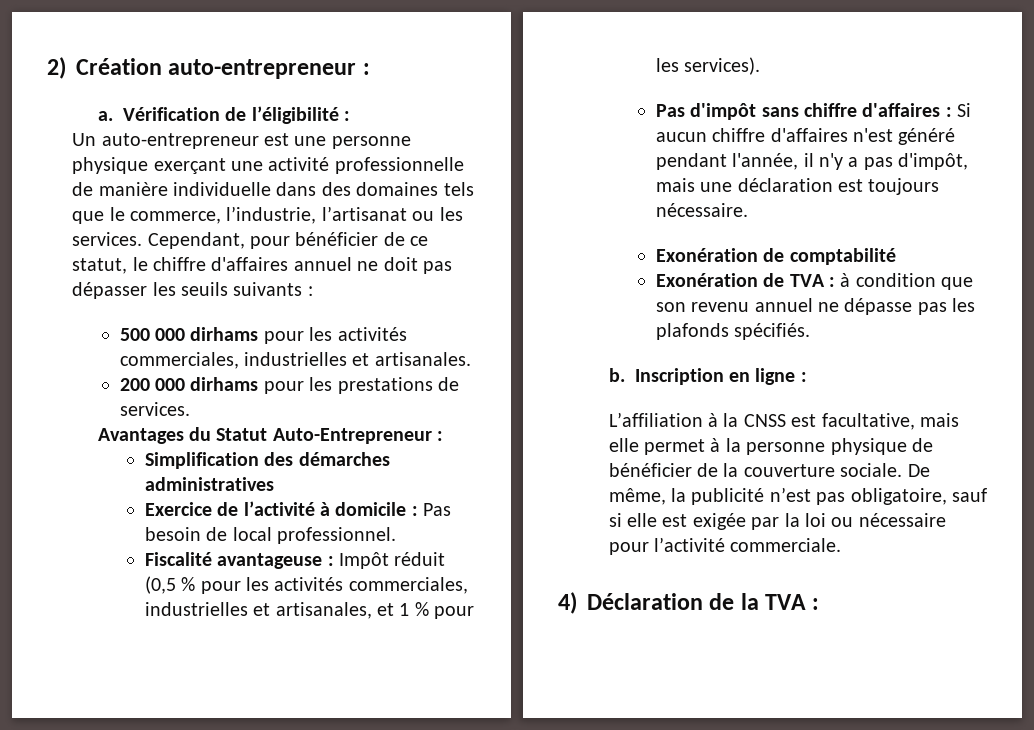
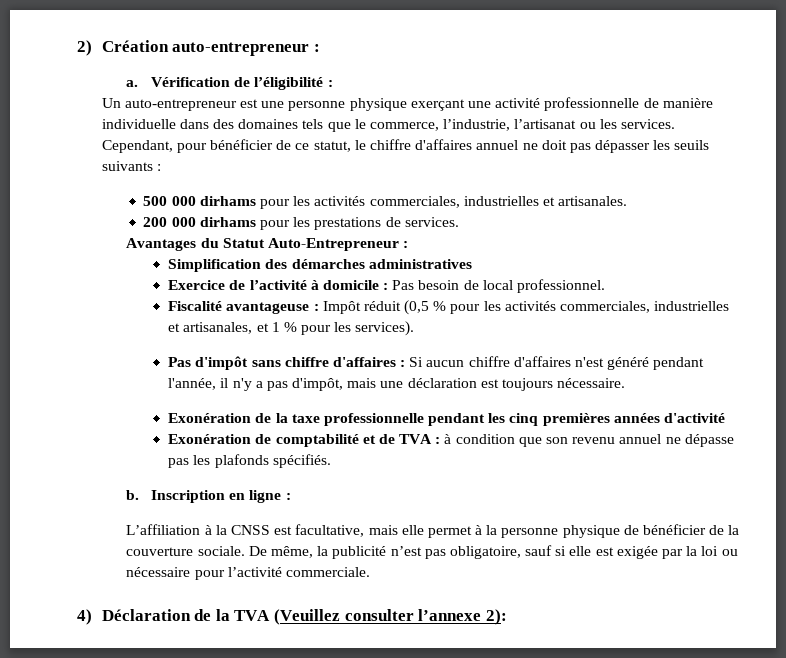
[789,248,896,265] [655,273,785,287] comptabilité // Exonération de -> [275,413,726,426] [168,434,395,447] la taxe professionnelle pendant les cinq premières années d'activité // Exonération de comptabilité et de
[812,598,820,610] : -> [274,609,507,625] (Veuillez consulter l’annexe 2):

